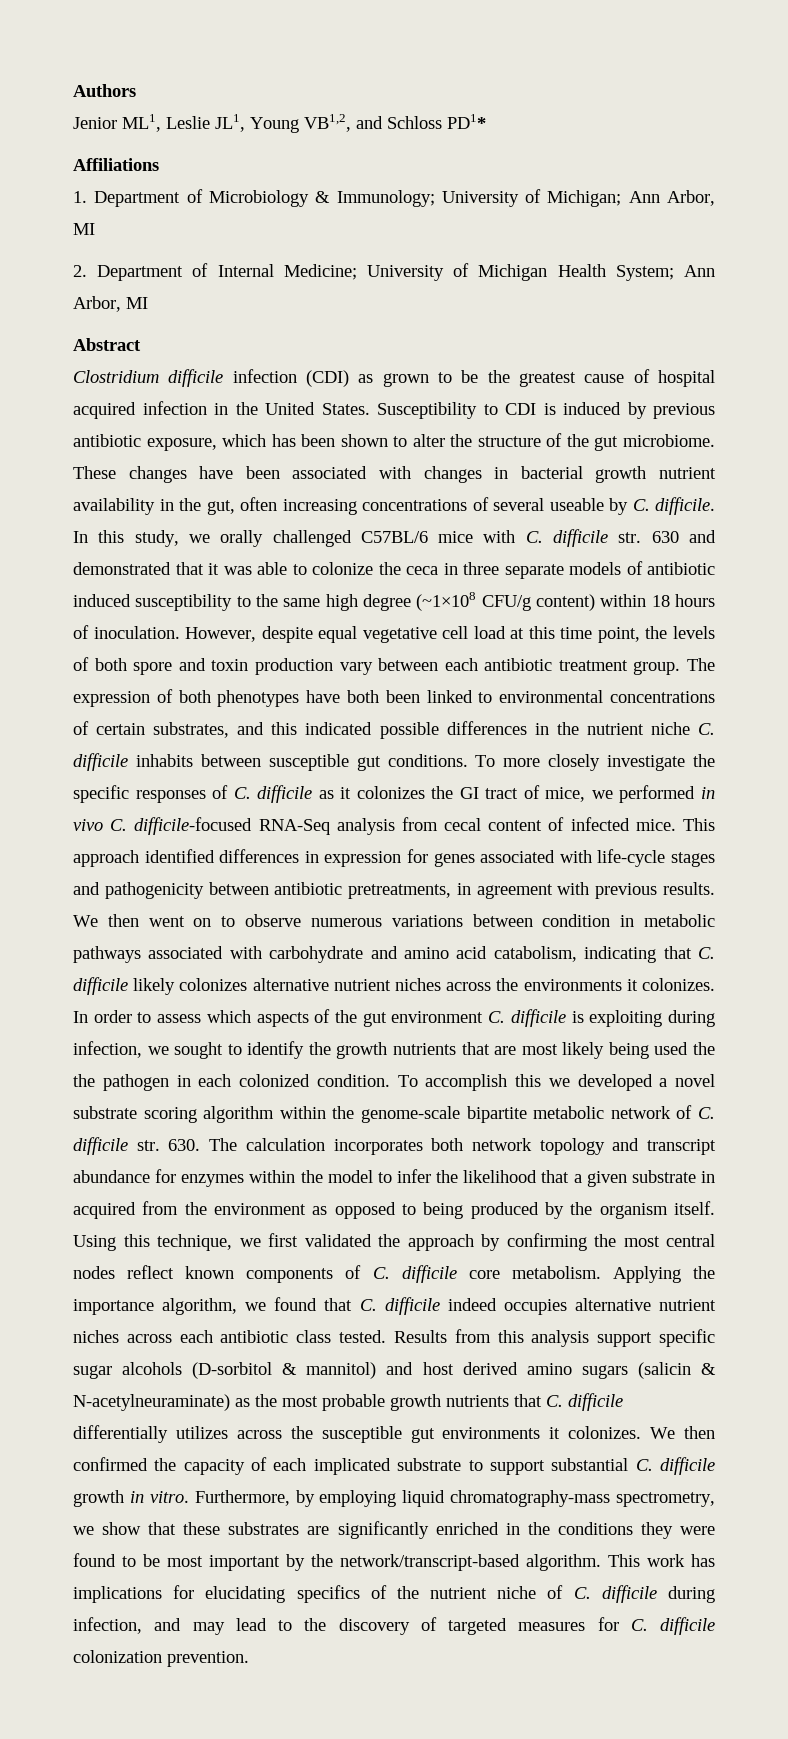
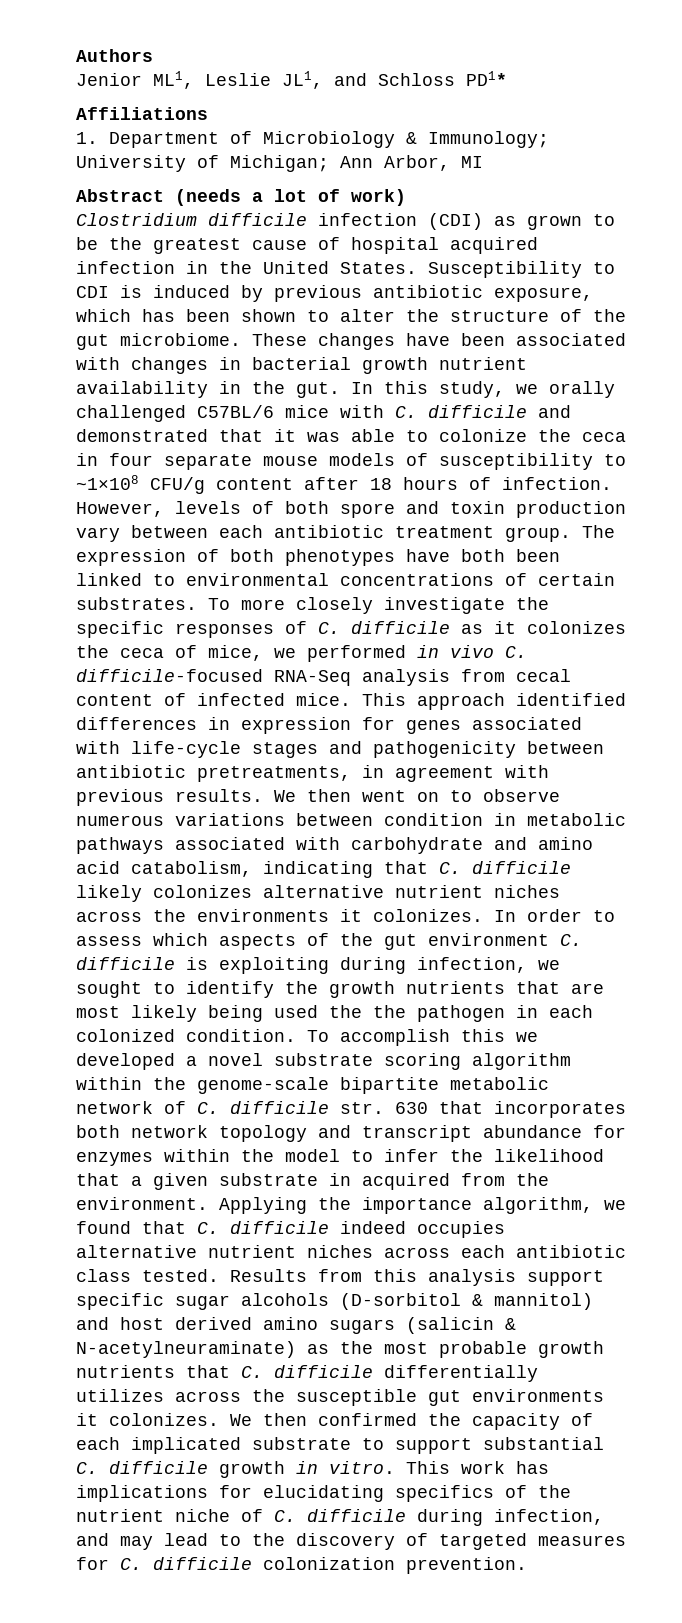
[250,114,351,133] Young VB1,2, -> (323, 80) none
[73,263,715,281] [73,296,148,312] [73,338,141,351] 2. Department of Internal Medicine; University of Michigan Health System; Ann Arbor, MI // Abstract -> [76,189,406,206] Abstract (needs a lot of work)
[206,497,715,515] gut, often increasing concentrations of several useable by C. difficile. -> [296,382,340,398] gut.
[618,531,679,543] str. 630 -> (527, 411) none
[463,561,715,579] [73,592,716,611] [73,625,668,643] three separate models of antibiotic induced susceptibility to the same high degree (~1×108 CFU/g content) within 18 hours of inoculation. However, despite equal vegetative cell load at this time point, the -> [109,453,626,470] [76,475,612,494] [76,502,164,517] four separate mouse models of susceptibility to ~1×108 CFU/g content after 18 hours of infection. However,
[153,721,716,739] [73,753,468,771] substrates, and this indicated possible differences in the nutrient niche C. difficile inhabits between susceptible gut conditions. -> [76,597,197,610] substrates.
[459,787,519,799] GI tract -> [120,648,164,658] ceca
[168,1138,325,1151] 630. The calculation -> [395,1101,483,1114] 630 that
[214,1201,715,1219] [73,1233,715,1251] [73,1265,601,1283] environment as opposed to being produced by the organism itself. Using this technique, we first validated the approach by confirming the most central nodes reflect known components of C. difficile core metabolism. -> [76,1197,208,1210] environment.
[194,1490,715,1507] [73,1521,715,1539] [73,1553,601,1571] Furthermore, by employing liquid chromatography-mass spectrometry, we show that these substrates are significantly enriched in the conditions they were found to be most important by the network/transcript-based algorithm. -> (395, 1467) none

